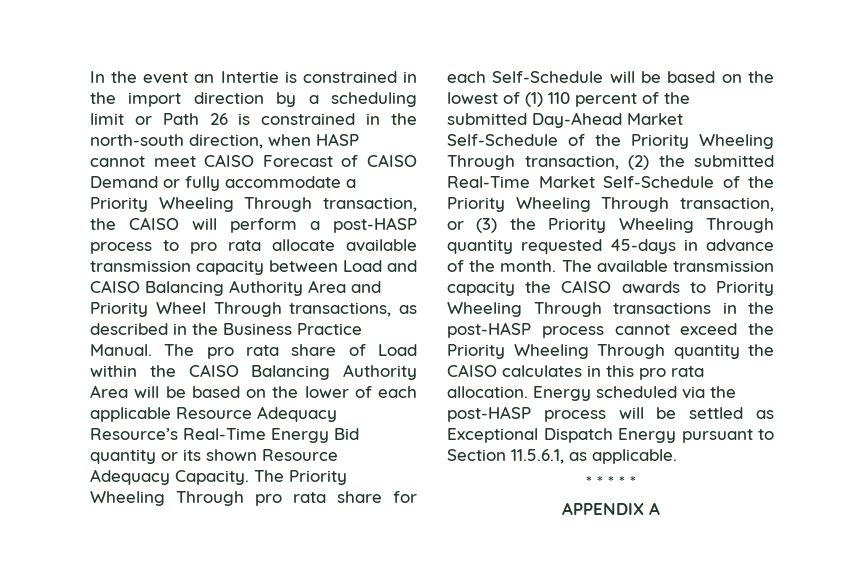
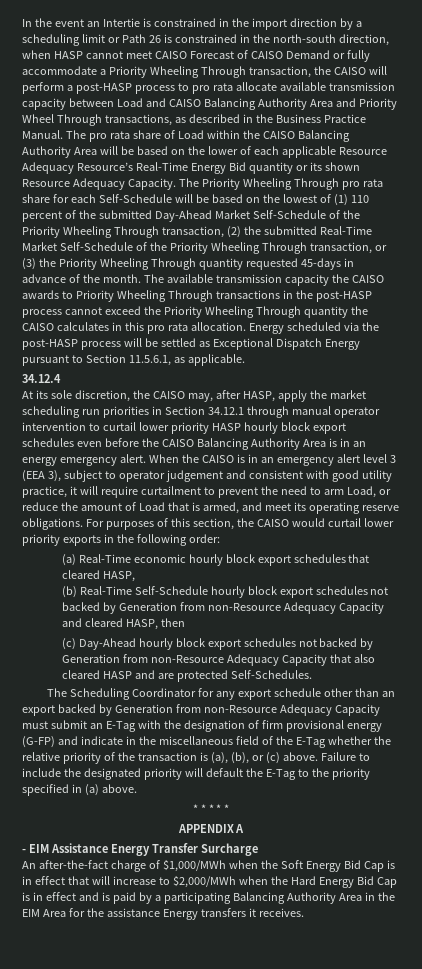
(677, 456) none -> [22,374,61,383] [22,390,366,402] [22,406,380,418] [22,422,346,434] [22,438,366,450] [22,454,396,466] [22,470,392,482] [22,486,391,498] [22,502,399,514] [22,518,394,530] [22,534,220,546] [61,554,370,566] [61,570,135,582] [61,586,389,598] [61,602,384,614] [61,618,185,630] [61,638,374,650] [61,654,375,666] [61,670,312,682] [46,688,395,700] [22,704,380,716] [22,720,382,732] [22,736,391,748] [22,752,370,764] [22,768,370,780] [22,784,137,796] // 34.12.4 // At its sole discretion, the CAISO may, after HASP, apply the market scheduling run priorities in Section 34.12.1 through manual operator intervention to curtail lower priority HASP hourly block export schedules even before the CAISO Balancing Authority Area is in an energy emergency alert. When the CAISO is in an emergency alert level 3 (EEA 3), subject to operator judgement and consistent with good utility practice, it will require curtailment to prevent the need to arm Load, or reduce the amount of Load that is armed, and meet its operating reserve obligations. For purposes of this section, the CAISO would curtail lower priority exports in the following order: // (a) Real-Time economic hourly block export schedules that cleared HASP, // (b) Real-Time Self-Schedule hourly block export schedules not backed by Generation from non-Resource Adequacy Capacity and cleared HASP, then // (c) Day-Ahead hourly block export schedules not backed by Generation from non-Resource Adequacy Capacity that also cleared HASP and are protected Self-Schedules. // The Scheduling Coordinator for any export schedule other than an export backed by Generation from non-Resource Adequacy Capacity must submit an E-Tag with the designation of firm provisional energy (G-FP) and indicate in the miscellaneous field of the E-Tag whether the relative priority of the transaction is (a), (b), or (c) above. Failure to include the designated priority will default the E-Tag to the priority specified in (a) above.
(660, 508) none -> [22,843,258,856] [22,859,395,872] [22,875,397,888] [22,892,395,904] [22,908,304,920] // - EIM Assistance Energy Transfer Surcharge // An after-the-fact charge of $1,000/MWh when the Soft Energy Bid Cap is in effect that will increase to $2,000/MWh when the Hard Energy Bid Cap is in effect and is paid by a participating Balancing Authority Area in the EIM Area for the assistance Energy transfers it receives.

